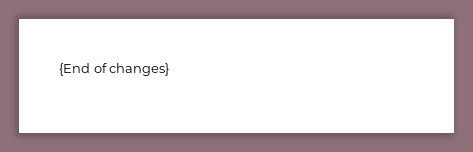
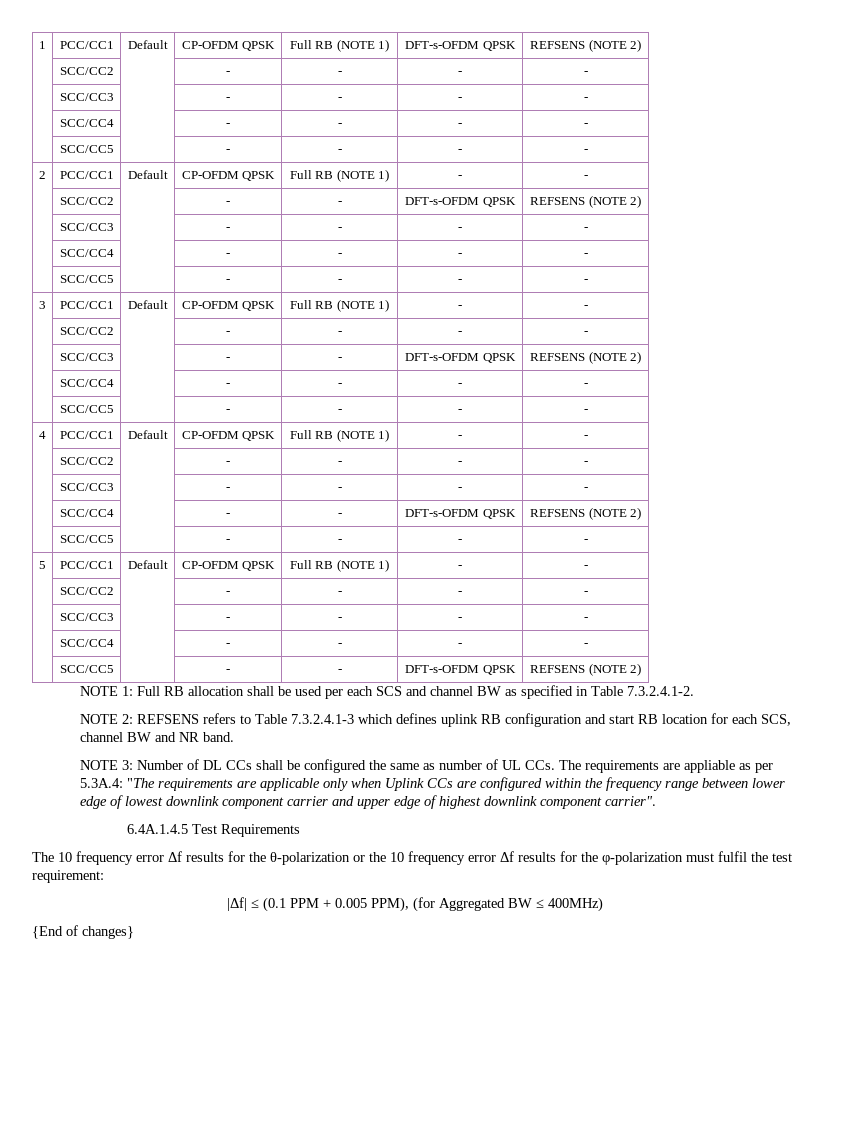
(59, 69) none -> [39,41,46,49] [59,41,114,49] [127,40,168,49] [181,41,276,51] [289,39,390,52] [405,41,516,51] [529,39,642,52] [59,67,114,75] [226,71,230,75] [337,71,342,75] [458,71,462,75] [583,71,588,75] [59,93,114,101] [226,97,230,101] [337,97,342,101] [458,97,462,101] [583,97,588,101] [59,119,114,127] [226,123,230,127] [337,123,342,127] [458,123,462,127] [583,123,588,127] [59,145,114,153] [226,149,230,153] [337,149,342,153] [458,149,462,153] [583,149,588,153] [39,171,46,179] [59,171,114,179] [127,170,168,179] [181,171,276,181] [289,169,390,182] [458,175,462,179] [583,175,588,179] [59,197,114,205] [226,201,230,205] [337,201,342,205] [405,197,516,207] [529,195,642,208] [59,223,114,231] [226,227,230,231] [337,227,342,231] [458,227,462,231] [583,227,588,231] [59,249,114,257] [226,253,230,257] [337,253,342,257] [458,253,462,257] [583,253,588,257] [59,275,114,283] [226,279,230,283] [337,279,342,283] [458,279,462,283] [583,279,588,283] [39,301,46,309] [59,301,114,309] [127,300,168,309] [181,301,276,311] [289,299,390,312] [458,305,462,309] [583,305,588,309] [59,327,114,335] [226,331,230,335] [337,331,342,335] [458,331,462,335] [583,331,588,335] [59,353,114,361] [226,357,230,361] [337,357,342,361] [405,353,516,363] [529,351,642,364] [59,379,114,387] [226,383,230,387] [337,383,342,387] [458,383,462,387] [583,383,588,387] [59,405,114,413] [226,409,230,413] [337,409,342,413] [458,409,462,413] [583,409,588,413] [39,431,46,439] [59,431,114,439] [127,430,168,439] [181,431,276,441] [289,429,390,442] [458,435,462,439] [583,435,588,439] [59,457,114,465] [226,461,230,465] [337,461,342,465] [458,461,462,465] [583,461,588,465] [59,483,114,491] [226,487,230,491] [337,487,342,491] [458,487,462,491] [583,487,588,491] [59,509,114,517] [226,513,230,517] [337,513,342,517] [405,509,516,519] [529,507,642,520] [59,535,114,543] [226,539,230,543] [337,539,342,543] [458,539,462,543] [583,539,588,543] [39,561,46,569] [59,561,114,569] [127,560,168,569] [181,561,276,571] [289,559,390,572] [458,565,462,569] [583,565,588,569] [59,587,114,595] [226,591,230,595] [337,591,342,595] [458,591,462,595] [583,591,588,595] [59,613,114,621] [226,617,230,621] [337,617,342,621] [458,617,462,621] [583,617,588,621] [59,639,114,647] [226,643,230,647] [337,643,342,647] [458,643,462,647] [583,643,588,647] [59,665,114,673] [226,669,230,673] [337,669,342,673] [405,665,516,675] [529,663,642,676] [79,685,694,699] [79,713,791,727] [79,732,234,742] [79,759,773,773] [79,777,785,791] [79,795,656,809] [127,824,301,837] [32,851,792,865] [32,870,104,883] [227,897,603,912] 1 | PCC/CC1 | Default | CP-OFDM QPSK | Full RB (NOTE 1) | DFT-s-OFDM QPSK | REFSENS (NOTE 2) // | SCC/CC2 | | - | - | - | - // | SCC/CC3 | | - | - | - | - // | SCC/CC4 | | - | - | - | - // | SCC/CC5 | | - | - | - | - // 2 | PCC/CC1 | Default | CP-OFDM QPSK | Full RB (NOTE 1) | - | - // | SCC/CC2 | | - | - | DFT-s-OFDM QPSK | REFSENS (NOTE 2) // | SCC/CC3 | | - | - | - | - // | SCC/CC4 | | - | - | - | - // | SCC/CC5 | | - | - | - | - // 3 | PCC/CC1 | Default | CP-OFDM QPSK | Full RB (NOTE 1) | - | - // | SCC/CC2 | | - | - | - | - // | SCC/CC3 | | - | - | DFT-s-OFDM QPSK | REFSENS (NOTE 2) // | SCC/CC4 | | - | - | - | - // | SCC/CC5 | | - | - | - | - // 4 | PCC/CC1 | Default | CP-OFDM QPSK | Full RB (NOTE 1) | - | - // | SCC/CC2 | | - | - | - | - // | SCC/CC3 | | - | - | - | - // | SCC/CC4 | | - | - | DFT-s-OFDM QPSK | REFSENS (NOTE 2) // | SCC/CC5 | | - | - | - | - // 5 | PCC/CC1 | Default | CP-OFDM QPSK | Full RB (NOTE 1) | - | - // | SCC/CC2 | | - | - | - | - // | SCC/CC3 | | - | - | - | - // | SCC/CC4 | | - | - | - | - // | SCC/CC5 | | - | - | DFT-s-OFDM QPSK | REFSENS (NOTE 2) // NOTE 1: Full RB allocation shall be used per each SCS and channel BW as specified in Table 7.3.2.4.1-2. // NOTE 2: REFSENS refers to Table 7.3.2.4.1-3 which defines uplink RB configuration and start RB location for each SCS, channel BW and NR band. // NOTE 3: Number of DL CCs shall be configured the same as number of UL CCs. The requirements are appliable as per 5.3A.4: "The requirements are applicable only when Uplink CCs are configured within the frequency range between lower edge of lowest downlink component carrier and upper edge of highest downlink component carrier". // 6.4A.1.4.5 Test Requirements // The 10 frequency error Δf results for the θ-polarization or the 10 frequency error Δf results for the φ-polarization must fulfil the test requirement: // |Δf| ≤ (0.1 PPM + 0.005 PPM), (for Aggregated BW ≤ 400MHz) //

